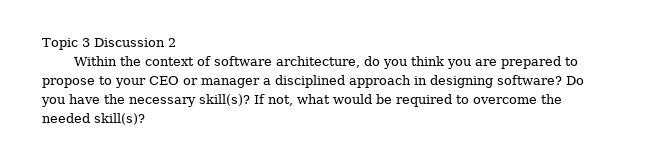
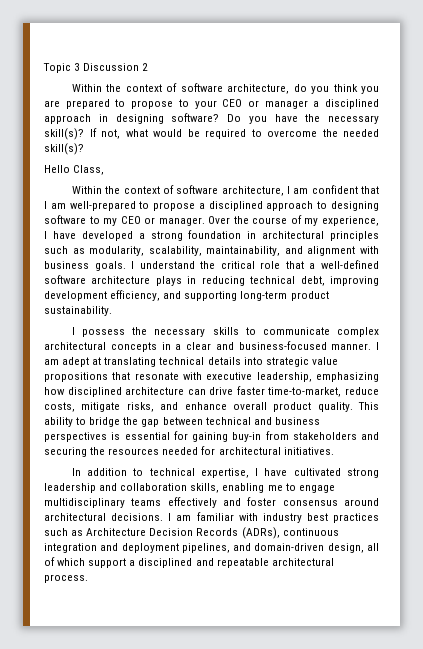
(145, 119) none -> [44,165,105,175] [71,185,379,196] [44,201,379,211] [44,215,379,226] [44,230,379,241] [44,246,379,256] [44,260,379,271] [44,275,379,286] [44,290,329,301] [44,306,112,316] [71,327,379,337] [44,341,379,352] [44,357,338,367] [44,372,379,382] [44,386,379,397] [44,402,379,412] [44,417,320,427] [44,431,379,442] [44,446,334,457] [71,468,379,478] [44,483,335,493] [44,497,379,508] [44,512,379,523] [44,527,339,539] [44,543,379,553] [44,557,334,568] [44,574,88,583] // Hello Class, // Within the context of software architecture, I am confident that I am well-prepared to propose a disciplined approach to designing software to my CEO or manager. Over the course of my experience, I have developed a strong foundation in architectural principles such as modularity, scalability, maintainability, and alignment with business goals. I understand the critical role that a well-defined software architecture plays in reducing technical debt, improving development efficiency, and supporting long-term product sustainability. // I possess the necessary skills to communicate complex architectural concepts in a clear and business-focused manner. I am adept at translating technical details into strategic value propositions that resonate with executive leadership, emphasizing how disciplined architecture can drive faster time-to-market, reduce costs, mitigate risks, and enhance overall product quality. This ability to bridge the gap between technical and business perspectives is essential for gaining buy-in from stakeholders and securing the resources needed for architectural initiatives. // In addition to technical expertise, I have cultivated strong leadership and collaboration skills, enabling me to engage multidisciplinary teams effectively and foster consensus around architectural decisions. I am familiar with industry best practices such as Architecture Decision Records (ADRs), continuous integration and deployment pipelines, and domain-driven design, all of which support a disciplined and repeatable architectural process.

